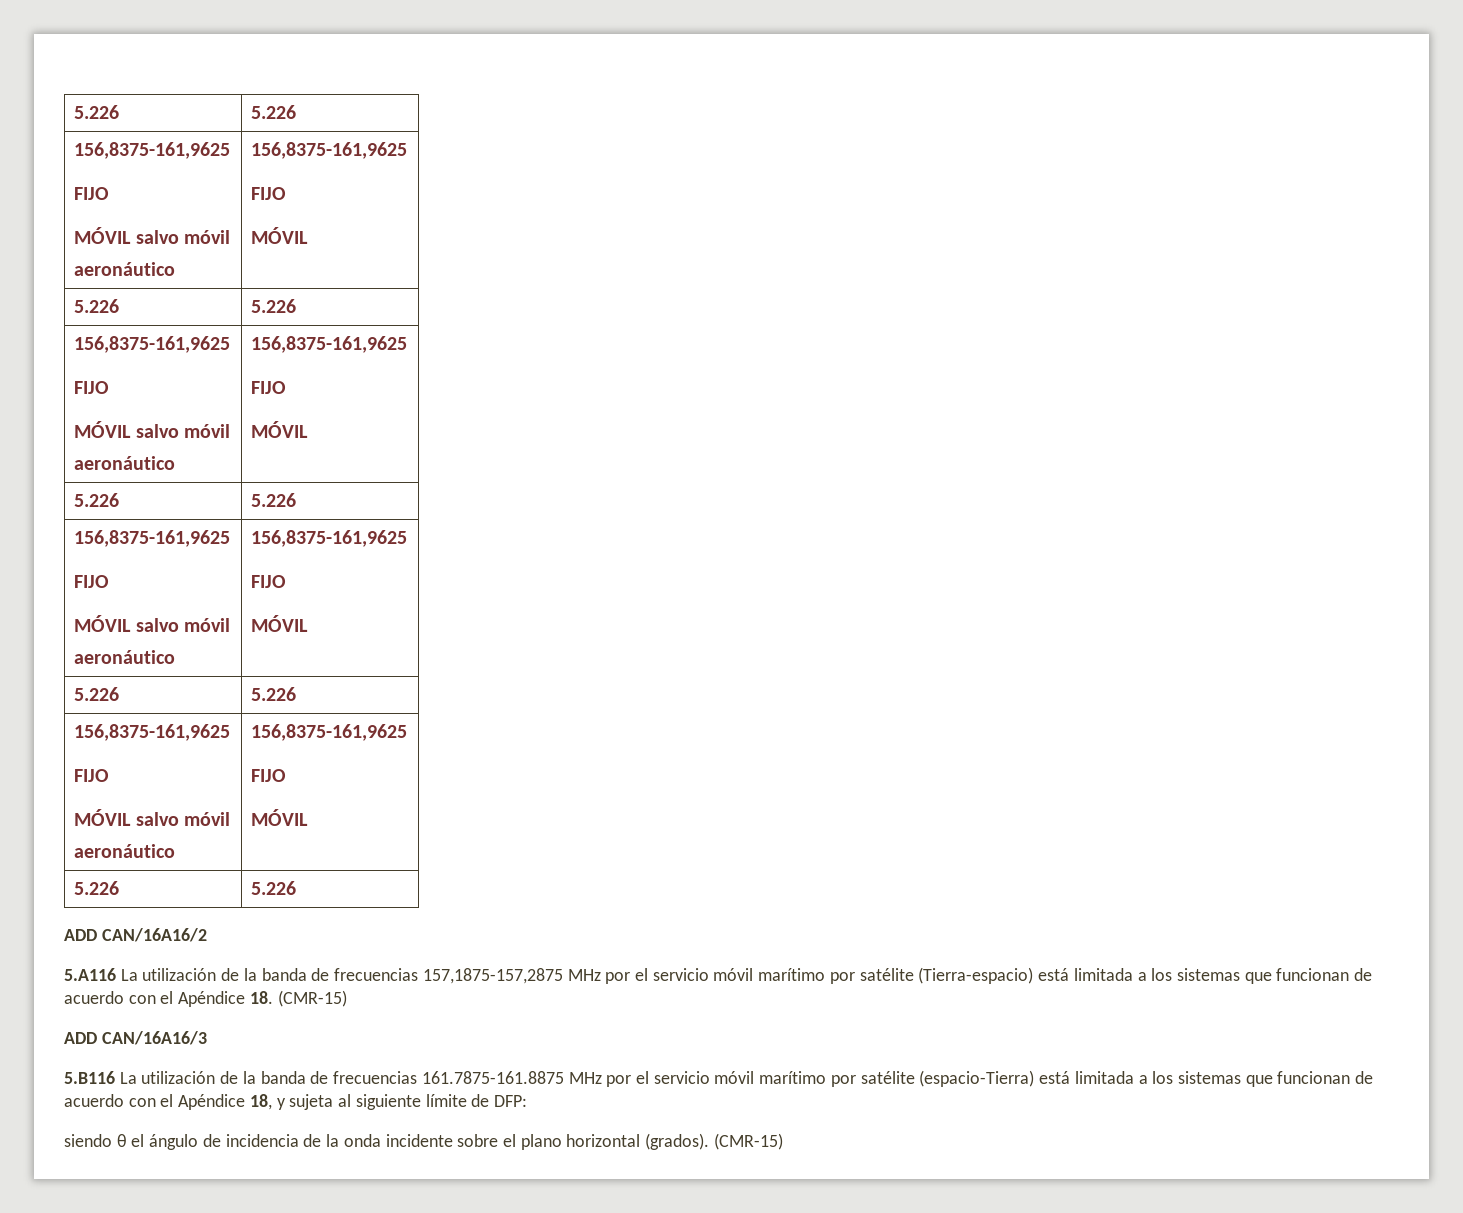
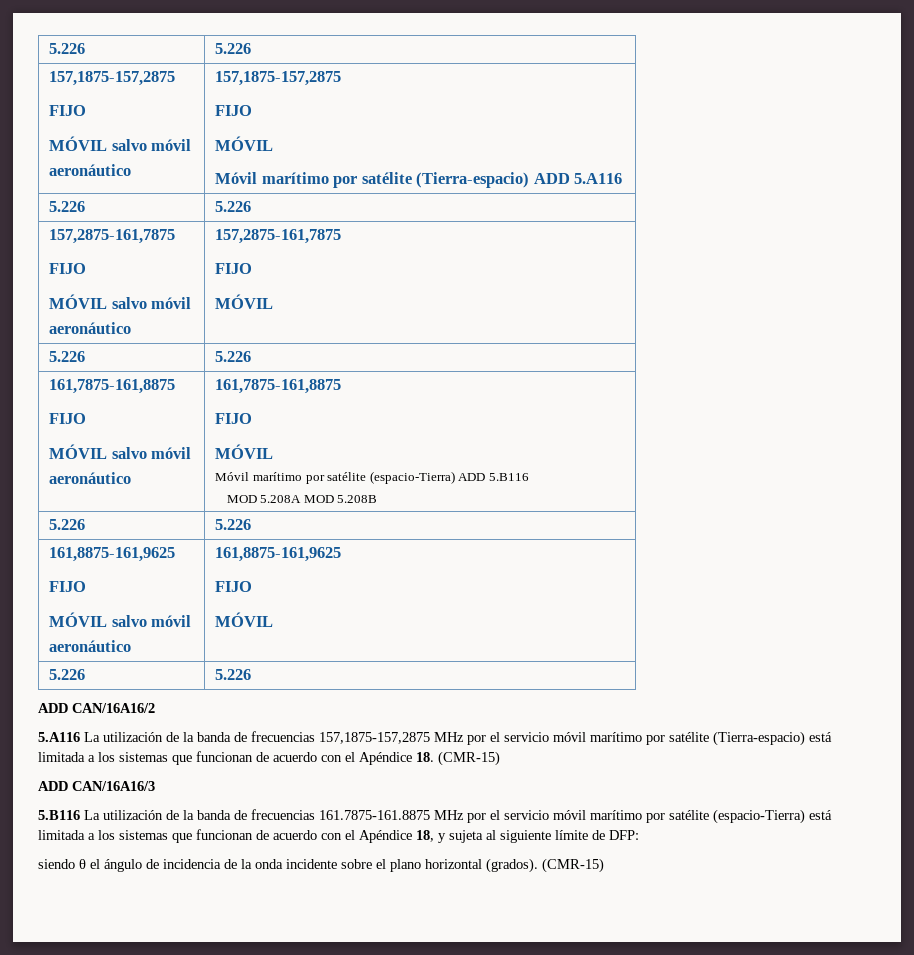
[74,105,120,119] [251,105,297,119] [74,142,231,159] [74,187,110,200] [74,227,230,244] [74,262,176,276] [251,142,408,159] [251,187,287,200] [251,227,309,244] [74,299,120,313] [251,299,297,313] [74,336,231,353] [74,381,110,394] [74,421,230,438] [74,456,176,470] [251,336,408,353] [251,381,287,394] [251,421,309,438] [74,493,120,507] [251,493,297,507] [74,530,231,547] [74,575,110,588] [74,615,230,632] [74,650,176,664] [251,530,408,547] [251,575,287,588] [251,615,309,632] [74,687,120,701] [251,687,297,701] [74,724,231,741] [74,769,110,782] [74,809,230,826] [74,844,176,858] [251,724,408,741] 5.226 | 5.226 // 156,8375-161,9625 // FIJO // MÓVIL salvo móvil // aeronáutico | 156,8375-161,9625 // FIJO // MÓVIL // 5.226 | 5.226 // 156,8375-161,9625 // FIJO // MÓVIL salvo móvil // aeronáutico | 156,8375-161,9625 // FIJO // MÓVIL // 5.226 | 5.226 // 156,8375-161,9625 // FIJO // MÓVIL salvo móvil // aeronáutico | 156,8375-161,9625 // FIJO // MÓVIL // 5.226 | 5.226 // 156,8375-161,9625 // FIJO // MÓVIL salvo móvil // aeronáutico | 156,8375-161,9625 -> [49,43,86,54] [215,43,252,54] [49,71,176,86] [49,105,87,116] [49,136,192,151] [49,164,132,176] [215,71,342,86] [215,105,253,116] [215,136,274,151] [215,172,623,188] [49,201,86,212] [215,201,252,212] [49,229,176,244] [49,263,87,274] [49,294,192,309] [49,322,132,334] [215,229,342,244] [215,263,253,274] [215,294,274,309] [49,351,86,362] [215,351,252,362] [49,379,176,394] [49,413,87,424] [49,444,192,459] [49,472,132,484] [215,379,342,394] [215,413,253,424] [215,444,274,459] [215,471,529,484] [226,495,378,503] [49,519,86,530] [215,519,252,530] [49,547,176,562] [49,581,87,592] [49,612,192,627] [49,640,132,652] [215,547,342,562] 5.226 | 5.226 // 157,1875-157,2875 // FIJO // MÓVIL salvo móvil // aeronáutico | 157,1875-157,2875 // FIJO // MÓVIL // Móvil marítimo por satélite (Tierra-espacio) ADD 5.A116 // 5.226 | 5.226 // 157,2875-161,7875 // FIJO // MÓVIL salvo móvil // aeronáutico | 157,2875-161,7875 // FIJO // MÓVIL // 5.226 | 5.226 // 161,7875-161,8875 // FIJO // MÓVIL salvo móvil // aeronáutico | 161,7875-161,8875 // FIJO // MÓVIL // Móvil marítimo por satélite (espacio-Tierra) ADD 5.B116 // MOD 5.208A MOD 5.208B // 5.226 | 5.226 // 161,8875-161,9625 // FIJO // MÓVIL salvo móvil // aeronáutico | 161,8875-161,9625

